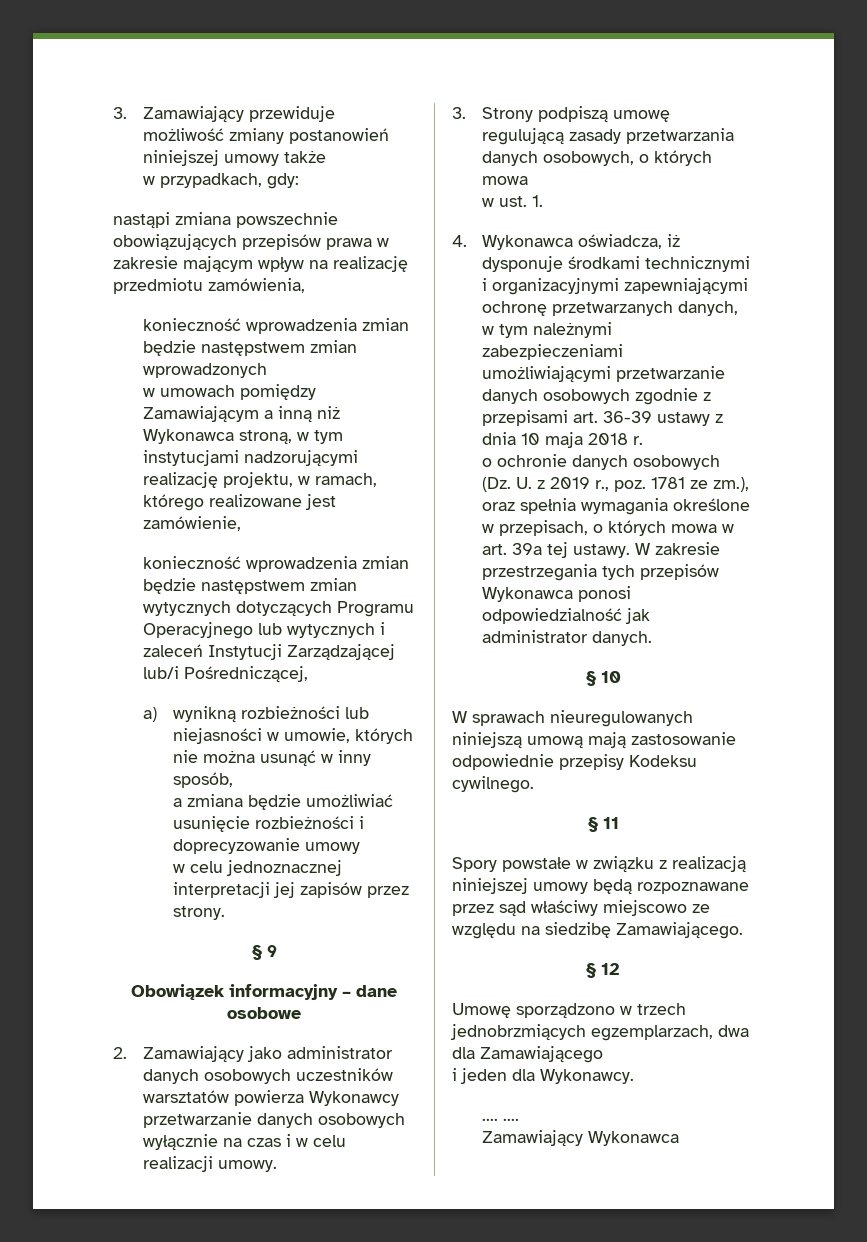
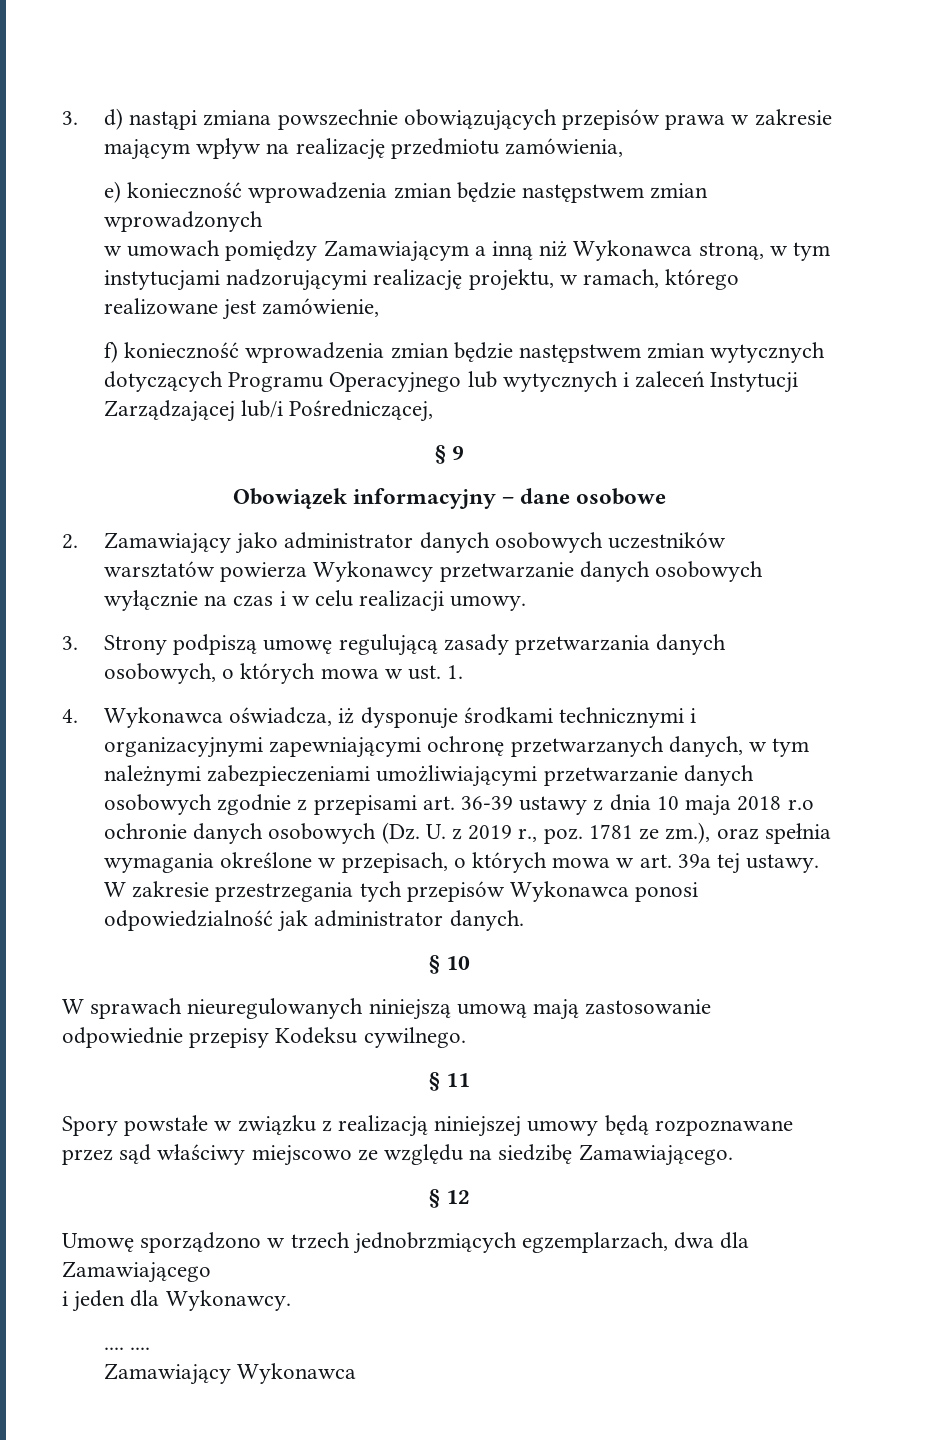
[113,106,336,123] [143,128,390,144] [143,150,327,166] [143,173,300,189] 3. Zamawiający przewiduje możliwość zmiany postanowień niniejszej umowy także // w przypadkach, gdy: // -> [62,108,124,130] 3. d)
(305, 285) none -> [104,181,122,203] e)
(242, 523) none -> [104,341,119,363] f)
[143,706,370,723] [173,728,414,744] [173,750,372,767] [173,772,234,788] [173,794,394,810] [173,816,365,832] [173,838,361,854] [173,860,343,876] [173,882,410,898] [173,906,226,920] // a) wynikną rozbieżności lub niejasności w umowie, których nie można usunąć w inny sposób, // a zmiana będzie umożliwiać usunięcie rozbieżności i doprecyzowanie umowy // w celu jednoznacznej interpretacji jej zapisów przez strony. -> (434, 411) none
(529, 180) // -> (379, 673) none
[633,436,644,445] [482,458,493,467] r. // o -> [787,799,814,810] r.o

